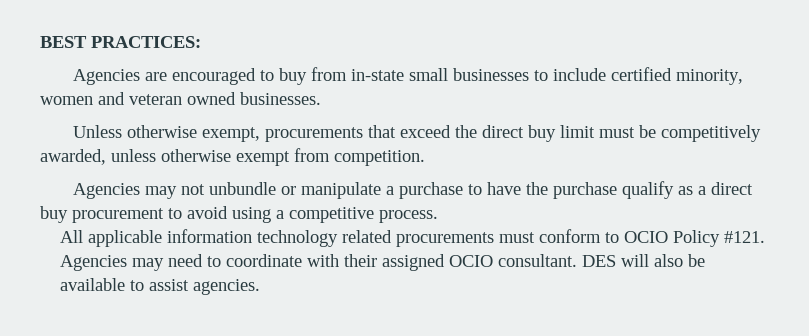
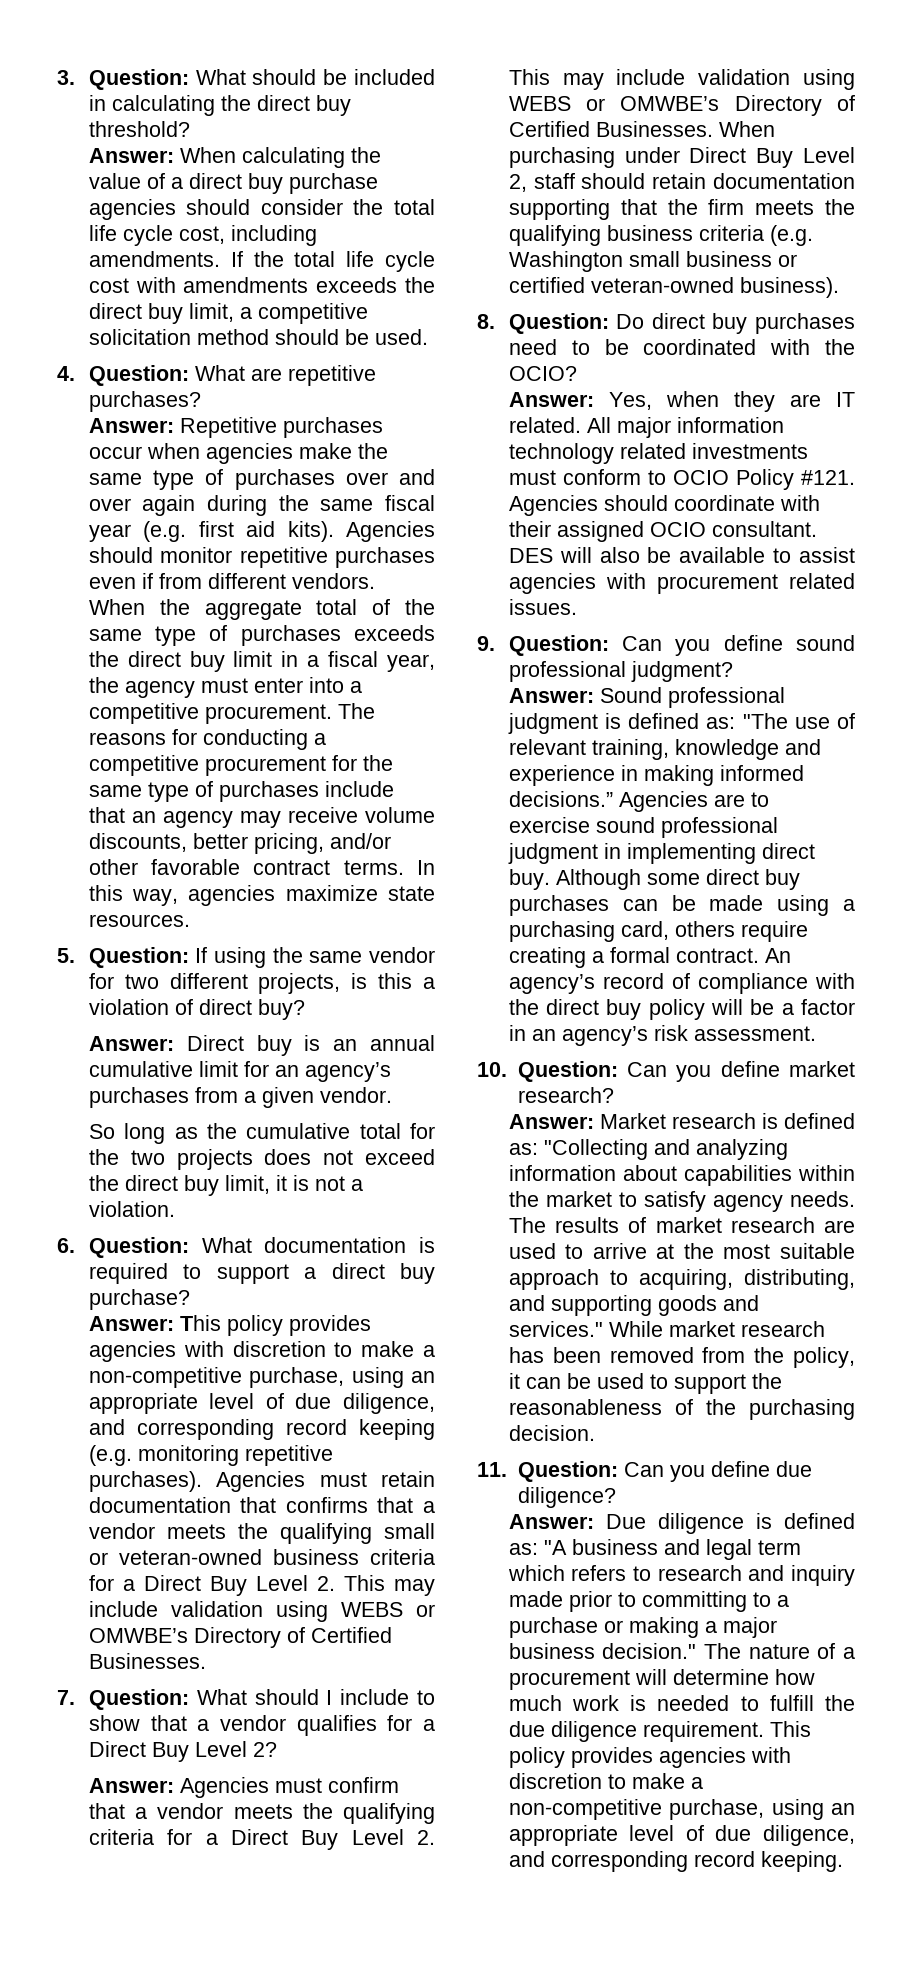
[40,36,201,48] [73,67,744,85] [40,92,321,105] [73,125,762,142] [40,148,425,166] [73,181,754,199] [40,206,438,223] [60,230,163,247] BEST PRACTICES: // Agencies are encouraged to buy from in-state small businesses to include certified minority, women and veteran owned businesses. // Unless otherwise exempt, procurements that exceed the direct buy limit must be competitively awarded, unless otherwise exempt from competition. // Agencies may not unbundle or manipulate a purchase to have the purchase qualify as a direct buy procurement to avoid using a competitive process. // All applicable -> [57,69,435,90] [88,95,351,116] [88,121,190,137] [88,147,381,168] [88,173,378,194] [88,199,435,220] [88,225,317,246] [88,251,435,272] [88,277,435,293] [88,303,368,324] [88,329,428,345] [57,365,376,386] [88,391,201,412] [88,417,383,438] [88,443,388,464] [88,469,435,490] [88,495,435,516] [88,521,436,542] [88,547,435,568] [88,573,375,589] [88,599,435,620] [88,625,435,646] [88,651,435,672] [88,677,362,698] [88,703,375,724] [88,729,326,750] [88,755,393,776] [88,781,394,802] [88,807,435,828] [88,833,391,854] [88,859,435,875] [88,885,435,906] [88,914,190,927] [57,947,435,968] [88,973,435,994] [88,999,305,1020] [88,1035,435,1056] [88,1061,391,1082] [88,1087,392,1108] [88,1123,435,1144] [88,1149,435,1170] [88,1175,363,1196] [88,1201,175,1217] [57,1237,435,1258] [88,1263,436,1284] [88,1289,190,1310] [88,1315,371,1336] [88,1341,435,1362] [88,1367,435,1388] [88,1393,435,1414] [88,1419,435,1440] [88,1445,333,1466] [88,1471,435,1492] [88,1497,435,1513] [88,1523,435,1544] [88,1549,435,1565] [88,1575,435,1596] [88,1601,435,1622] [88,1627,392,1648] [88,1653,206,1669] [57,1689,435,1710] [88,1715,435,1736] [88,1741,277,1762] [88,1777,399,1798] [88,1803,435,1824] [88,1829,435,1850] [508,69,855,90] [508,95,855,116] [508,121,775,137] [508,147,855,168] [508,173,855,192] [508,199,855,220] [508,225,813,246] [508,251,797,272] [508,277,839,298] [477,313,855,334] [508,339,855,355] [508,366,577,381] [508,391,855,412] [508,417,671,438] 3. Question: What should be included in calculating the direct buy threshold? // Answer: When calculating the value of a direct buy purchase agencies should consider the total life cycle cost, including amendments. If the total life cycle cost with amendments exceeds the direct buy limit, a competitive solicitation method should be used. // 4. Question: What are repetitive purchases? // Answer: Repetitive purchases occur when agencies make the same type of purchases over and over again during the same fiscal year (e.g. first aid kits). Agencies should monitor repetitive purchases even if from different vendors. When the aggregate total of the same type of purchases exceeds the direct buy limit in a fiscal year, the agency must enter into a competitive procurement. The reasons for conducting a competitive procurement for the same type of purchases include that an agency may receive volume discounts, better pricing, and/or other favorable contract terms. In this way, agencies maximize state resources. // 5. Question: If using the same vendor for two different projects, is this a violation of direct buy? // Answer: Direct buy is an annual cumulative limit for an agency’s purchases from a given vendor. // So long as the cumulative total for the two projects does not exceed the direct buy limit, it is not a violation. // 6. Question: What documentation is required to support a direct buy purchase? // Answer: This policy provides agencies with discretion to make a non-competitive purchase, using an appropriate level of due diligence, and corresponding record keeping (e.g. monitoring repetitive purchases). Agencies must retain documentation that confirms that a vendor meets the qualifying small or veteran-owned business criteria for a Direct Buy Level 2. This may include validation using WEBS or OMWBE’s Directory of Certified Businesses. // 7. Question: What should I include to show that a vendor qualifies for a Direct Buy Level 2? // Answer: Agencies must confirm that a vendor meets the qualifying criteria for a Direct Buy Level 2. This may include validation using WEBS or OMWBE’s Directory of Certified Businesses. When purchasing under Direct Buy Level 2, staff should retain documentation supporting that the firm meets the qualifying business criteria (e.g. Washington small business or certified veteran-owned business). // 8. Question: Do direct buy purchases need to be coordinated with the OCIO? // Answer: Yes, when they are IT related. All major
[396,232,495,247] procurements -> [691,443,808,459] investments
[132,254,222,271] may need to -> [603,495,668,511] should
[193,279,261,295] agencies. -> [508,573,855,594] [508,599,577,615] [477,635,855,656] [508,661,733,682] [508,687,785,708] [507,713,856,734] [508,739,821,760] [508,765,804,786] [508,791,769,812] [508,817,778,838] [507,843,815,864] [508,869,800,890] [508,895,855,916] [508,921,808,942] [508,947,791,968] [508,973,855,994] [508,999,855,1020] [508,1025,816,1046] [477,1061,855,1082] [517,1087,614,1103] [508,1113,855,1129] [508,1139,788,1160] [508,1165,855,1186] [508,1191,855,1212] [508,1217,855,1233] [508,1243,855,1259] [508,1269,855,1290] [508,1295,759,1316] [508,1321,825,1337] [508,1347,855,1368] [508,1373,782,1394] [508,1399,855,1420] [508,1425,595,1441] [477,1461,812,1482] [517,1487,616,1508] [508,1513,855,1534] [508,1539,801,1560] [507,1565,855,1586] [508,1591,789,1612] [508,1617,777,1638] [508,1643,855,1659] [508,1669,815,1690] [508,1695,855,1711] [508,1721,811,1742] [508,1747,791,1768] [508,1773,703,1789] [508,1799,855,1820] [508,1825,855,1846] [508,1851,843,1872] agencies with procurement related issues. // 9. Question: Can you define sound professional judgment? // Answer: Sound professional judgment is defined as: "The use of relevant training, knowledge and experience in making informed decisions.” Agencies are to exercise sound professional judgment in implementing direct buy. Although some direct buy purchases can be made using a purchasing card, others require creating a formal contract. An agency’s record of compliance with the direct buy policy will be a factor in an agency’s risk assessment. // 10. Question: Can you define market research? // Answer: Market research is defined as: "Collecting and analyzing information about capabilities within the market to satisfy agency needs. The results of market research are used to arrive at the most suitable approach to acquiring, distributing, and supporting goods and services." While market research has been removed from the policy, it can be used to support the reasonableness of the purchasing decision. // 11. Question: Can you define due diligence? // Answer: Due diligence is defined as: "A business and legal term which refers to research and inquiry made prior to committing to a purchase or making a major business decision." The nature of a procurement will determine how much work is needed to fulfill the due diligence requirement. This policy provides agencies with discretion to make a non-competitive purchase, using an appropriate level of due diligence, and corresponding record keeping.

